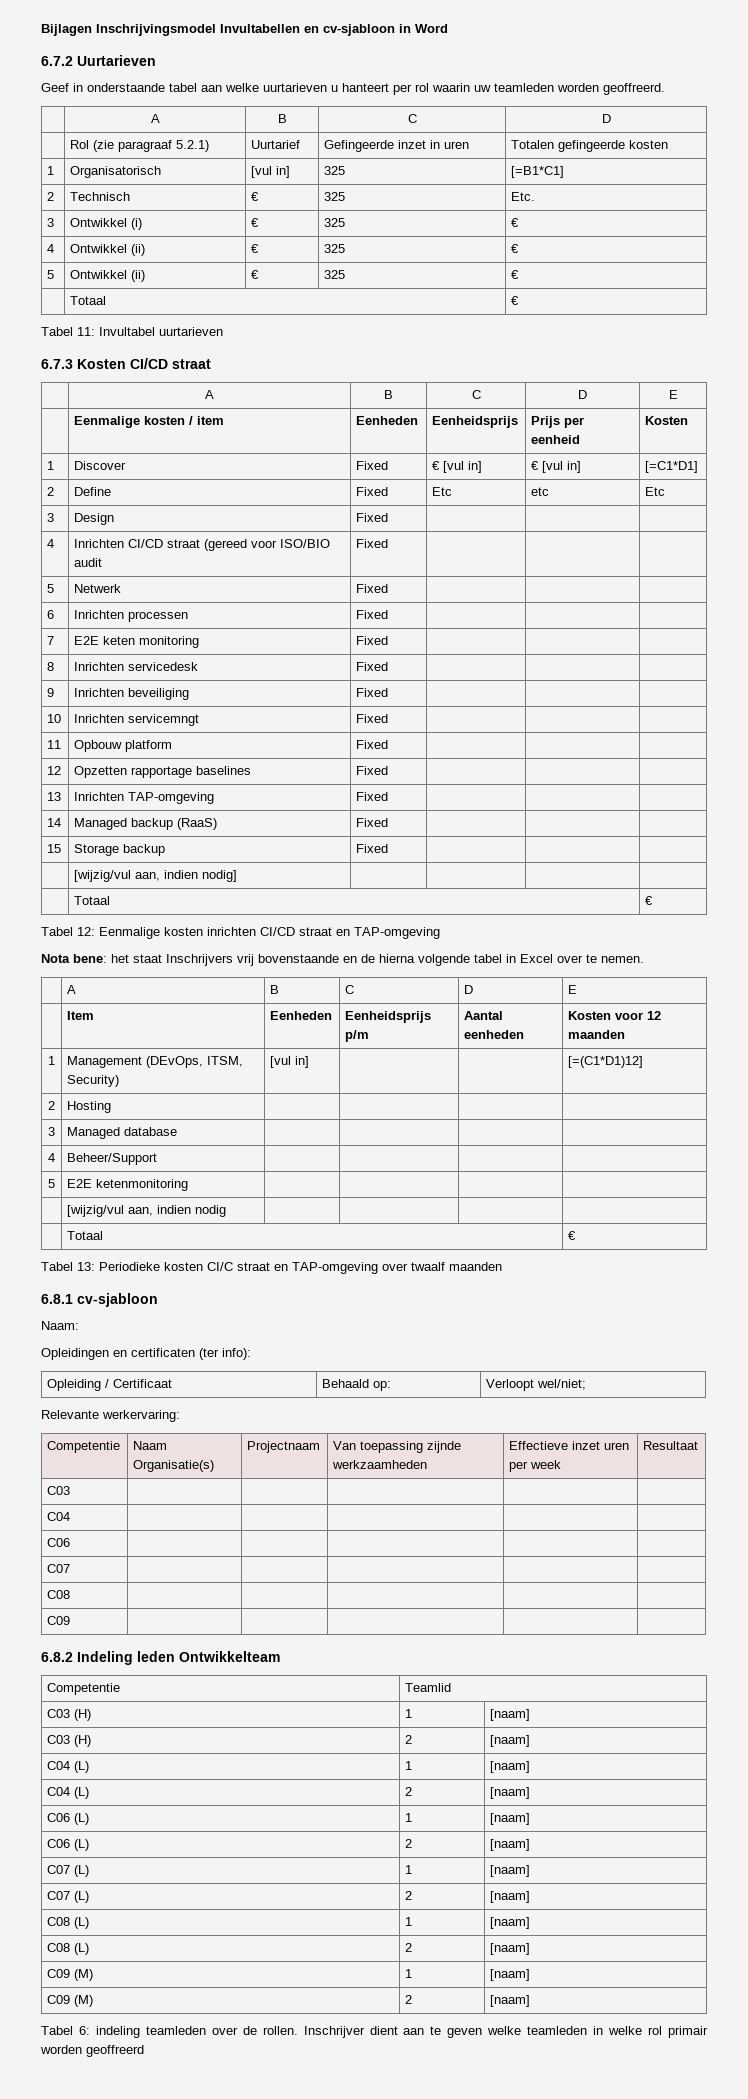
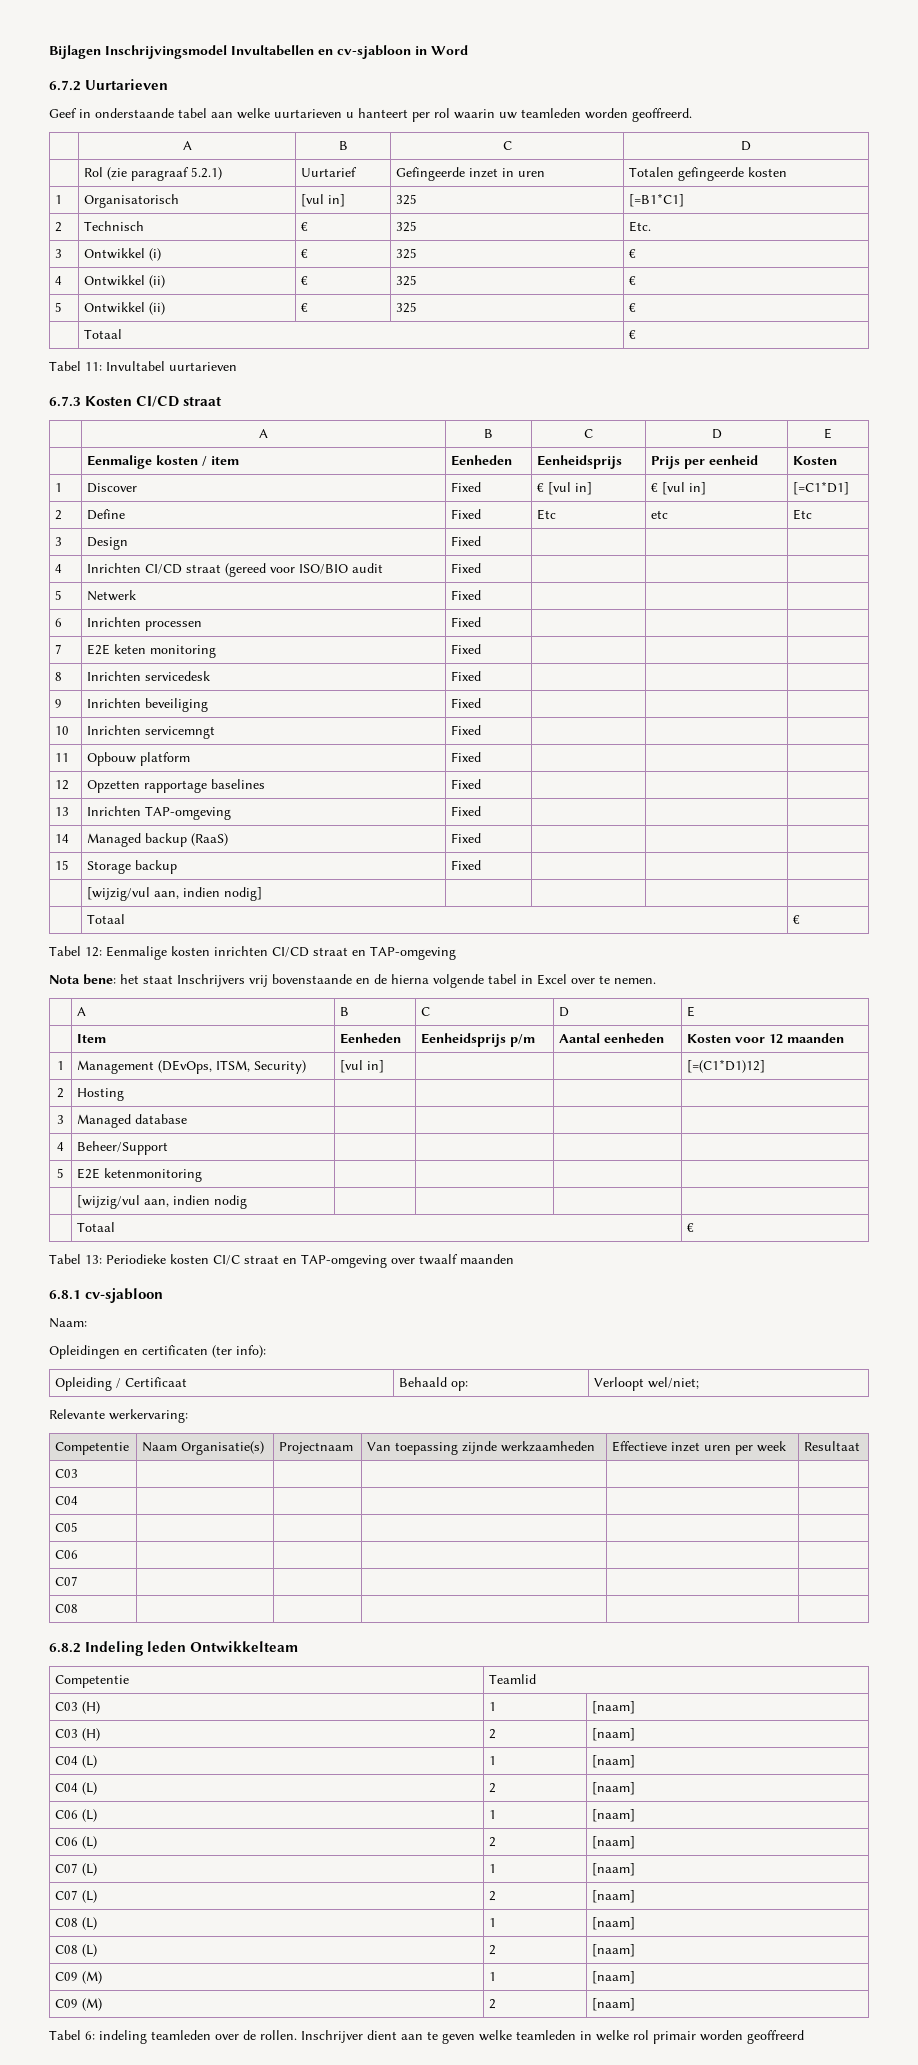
(71, 1516) none -> [55,1522,79,1532] // C05 | | | | |
[47,1616,71,1625] // C09 | | | | | -> (79, 1608) none

